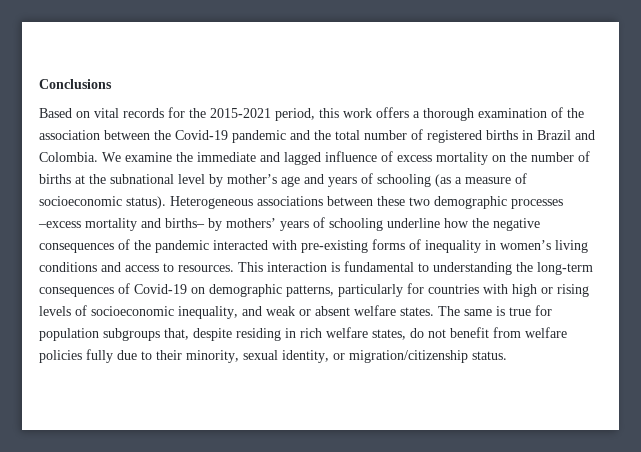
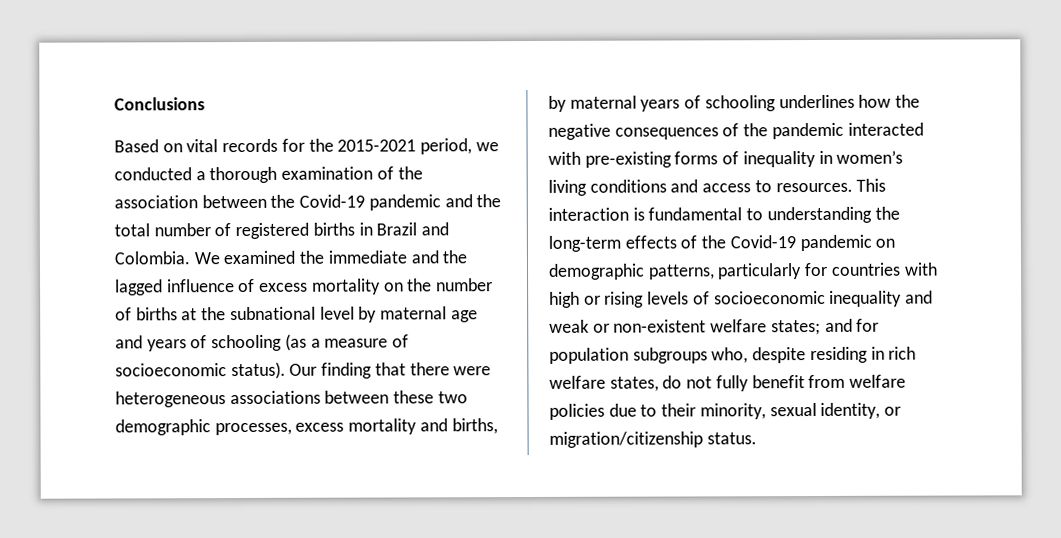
[319,107,409,118] this work offers -> [475,142,499,152] [114,167,192,181] we conducted
[125,152,172,162] examine -> [223,250,296,265] examined
(280, 157) none -> [442,250,468,264] the
[227,174,277,184] mother’s -> [380,306,448,320] maternal
[170,196,253,209] Heterogeneous -> [289,362,492,379] [115,391,226,408] Our finding that there were heterogeneous
[511,199,563,209] [38,217,440,231] processes –excess mortality and births– by mothers’ years of schooling underline -> [214,418,498,436] [548,94,855,112] processes, excess mortality and births, by maternal years of schooling underlines
[39,283,187,297] consequences of Covid-19 -> [624,234,872,252] effects of the Covid-19 pandemic
[178,306,238,319] inequality, -> [829,290,903,307] inequality
[315,305,531,316] absent welfare states. The same is true -> [613,318,853,336] non-existent welfare states; and
[164,328,189,340] that, -> [711,347,749,364] who,
(446, 333) none -> [715,375,749,392] fully
[86,349,113,363] fully -> (605, 411) none

